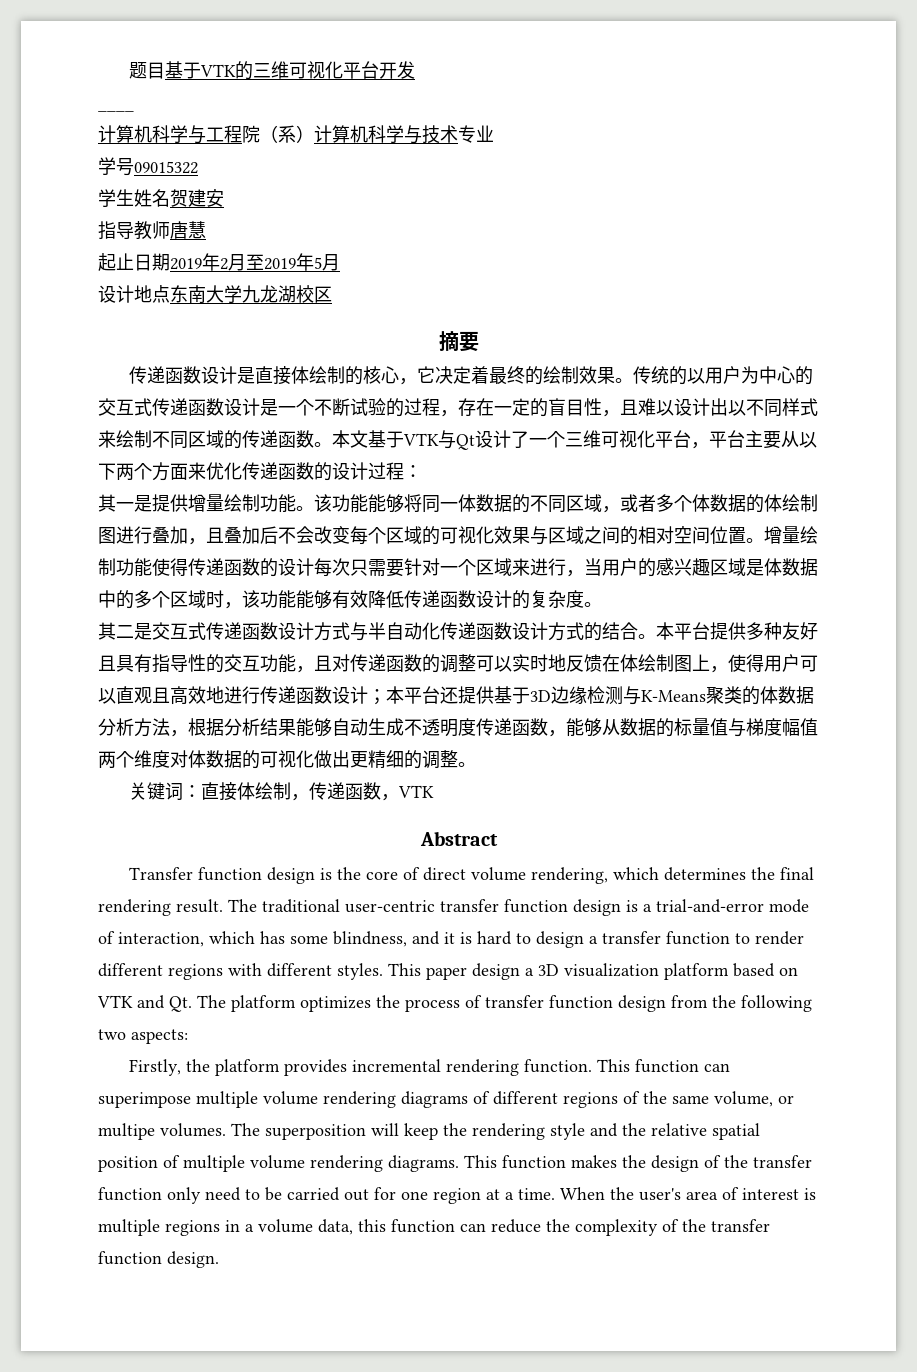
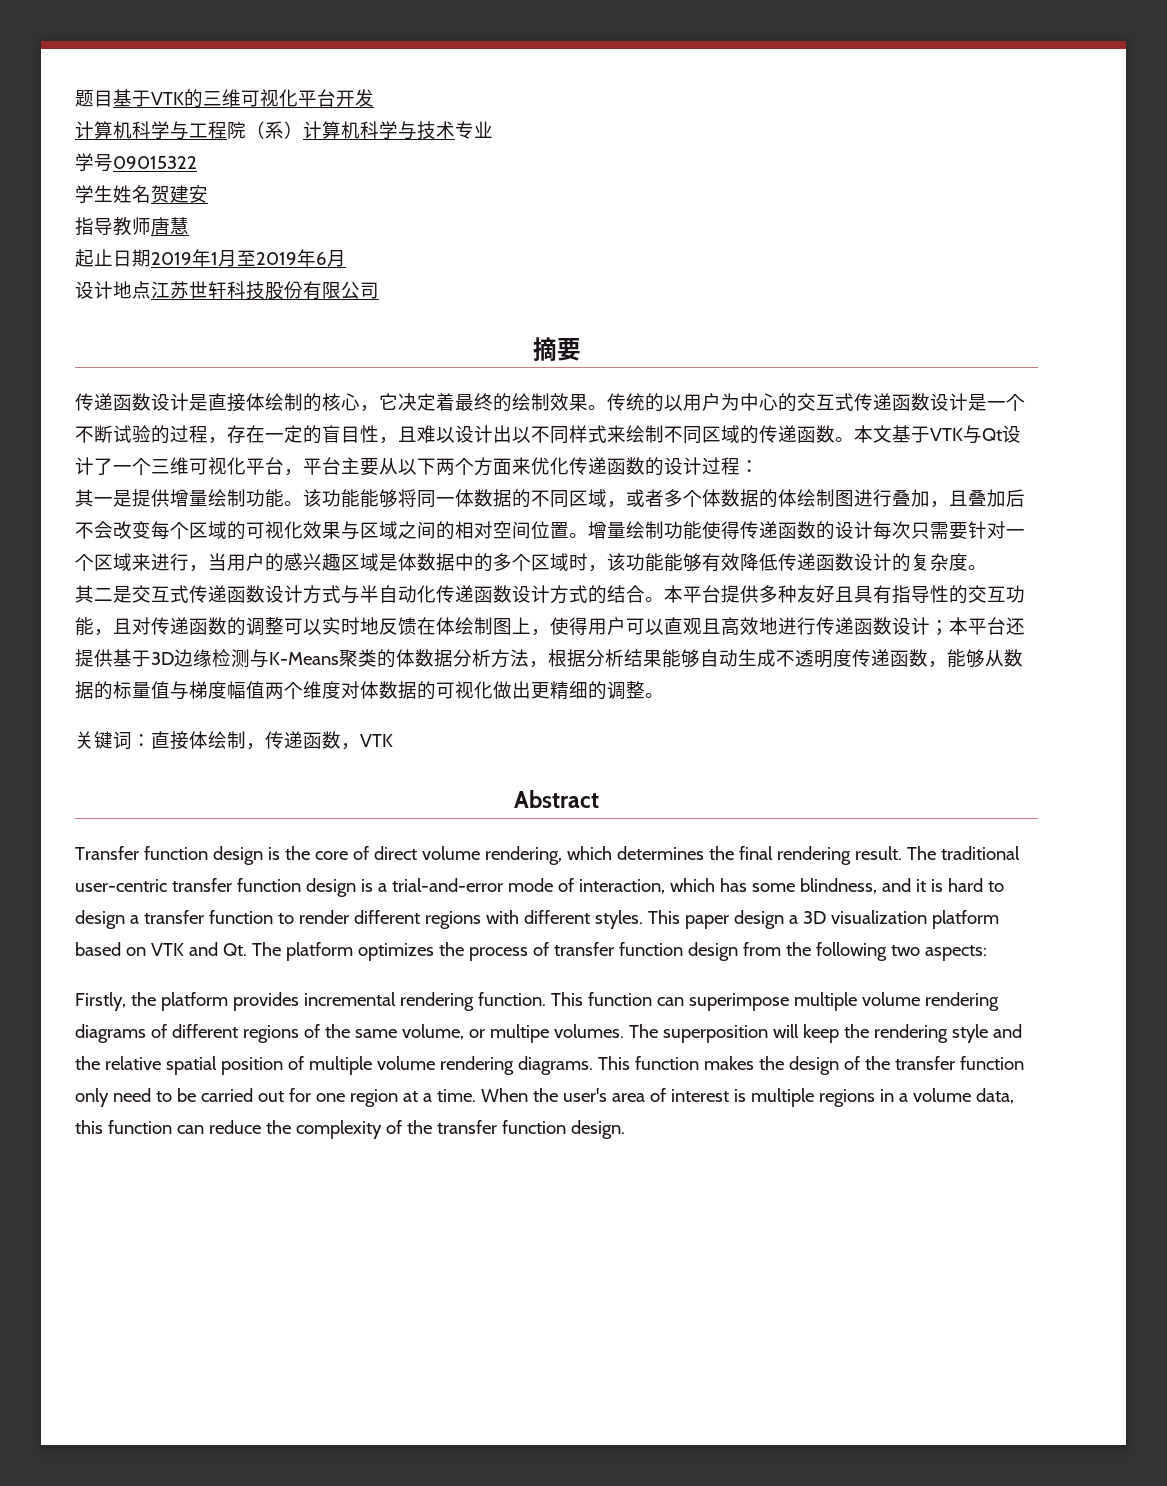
[98,109,134,112] // ____ -> (374, 98) none
[220,258,228,270] 2 -> [211,252,218,265] 1
[314,257,322,269] 5 -> [316,252,327,265] 6
[170,285,332,303] 东南大学九龙湖校区 -> [151,281,379,300] 江苏世轩科技股份有限公司

